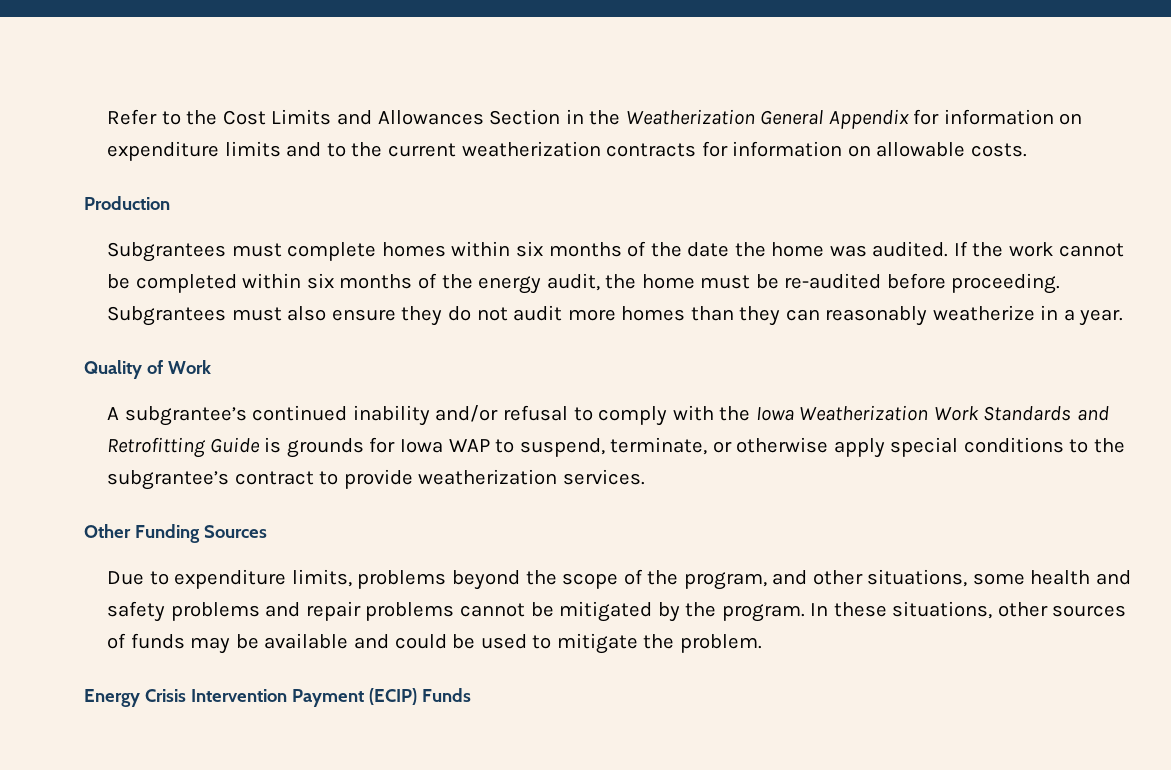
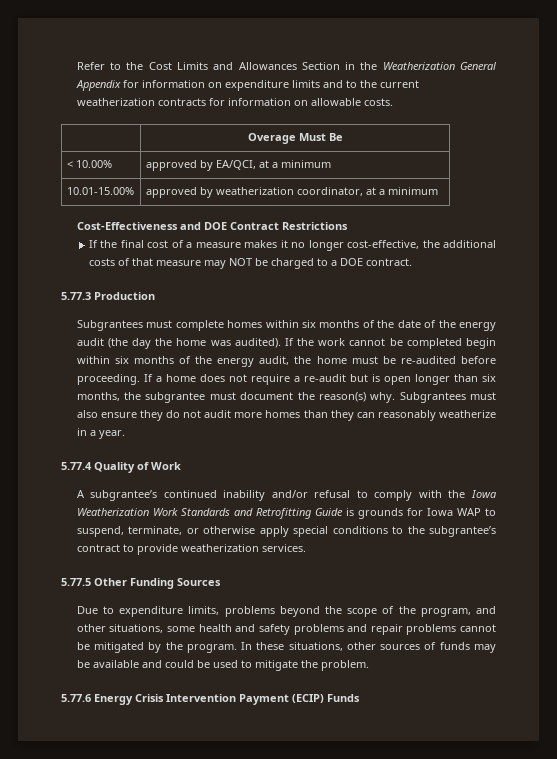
(1027, 150) // -> [247,133,343,144] [66,160,112,168] [145,160,331,171] [66,187,134,195] [145,187,438,198] [76,222,348,230] [88,240,497,251] [88,258,412,269] [61,292,91,300] // | Overage Must Be // < 10.00% | approved by EA/QCI, at a minimum // 10.01-15.00% | approved by weatherization coordinator, at a minimum // Cost-Effectiveness and DOE Contract Restrictions // If the final cost of a measure makes it no longer cost-effective, the additional costs of that measure may NOT be charged to a DOE contract. // 5.77.3
(730, 249) none -> [424,320,496,331] [76,338,152,349] of the energy audit (the day
[872,241,949,257] audited. -> [234,338,281,348] audited).
(237, 283) none -> [466,338,496,349] begin
(1061, 283) none -> [143,374,496,385] [76,392,396,403] If a home does not require a re-audit but is open longer than six months, the subgrantee must document the reason(s) why.
(1124, 317) none -> [61,462,92,470] 5.77.4
(645, 477) none -> [61,578,91,586] 5.77.5
(762, 643) none -> [61,694,91,702] 5.77.6

